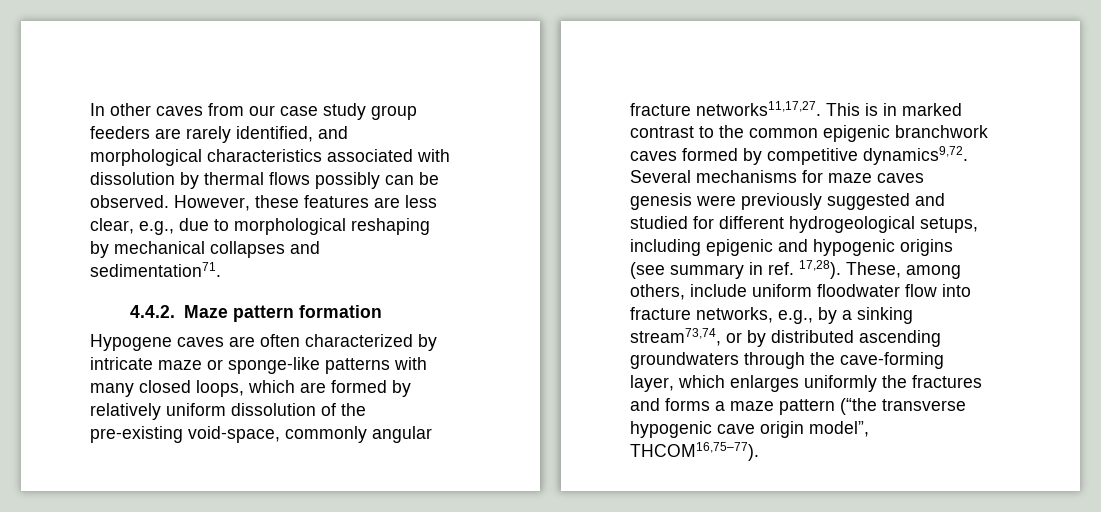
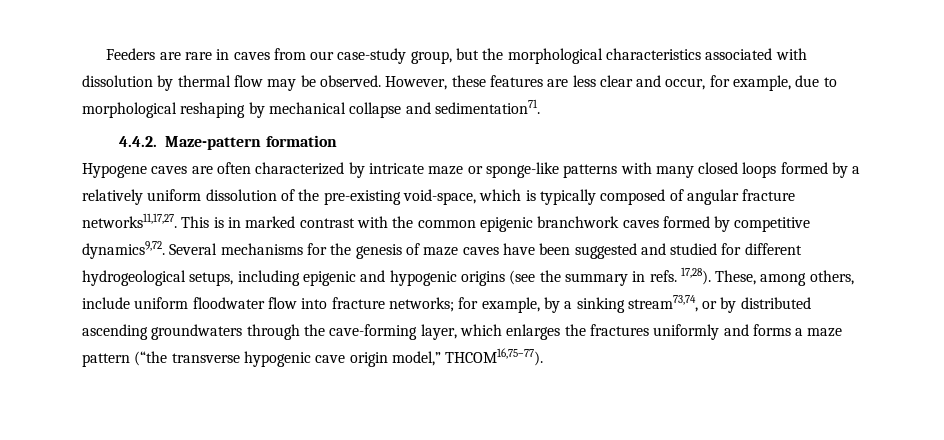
[90,103,417,120] [90,126,348,143] In other caves from our case study group feeders are rarely identified, and -> [106,48,504,64] Feeders are rare in caves from our case-study group, but the
[269,172,414,189] flows possibly can -> [233,75,297,91] flow may
[90,218,174,235] clear, e.g., -> [599,75,792,91] clear and occur, for example,
[210,241,285,258] collapses -> [349,102,402,118] collapse
[183,305,294,322] Maze pattern -> [165,136,262,150] Maze-pattern
[196,380,411,397] loops, which are formed by -> [742,162,861,178] loops formed by a
[285,426,367,443] commonly -> [479,189,684,205] which is typically composed of
[699,126,714,138] to -> [356,216,388,228] with
[828,173,924,183] [630,193,822,210] maze caves genesis were previously -> [330,243,571,259] the genesis of maze caves have been
(665, 270) none -> [539,270,561,282] the
[768,262,794,275] ref. -> [649,270,677,282] refs.
[696,307,813,324] networks, e.g., -> [388,297,540,313] networks; for example,
[804,375,877,392] uniformly -> (561, 332) none
(982, 381) none -> [653,324,720,340] uniformly
[809,421,869,437] model”, -> [391,351,441,366] model,”

